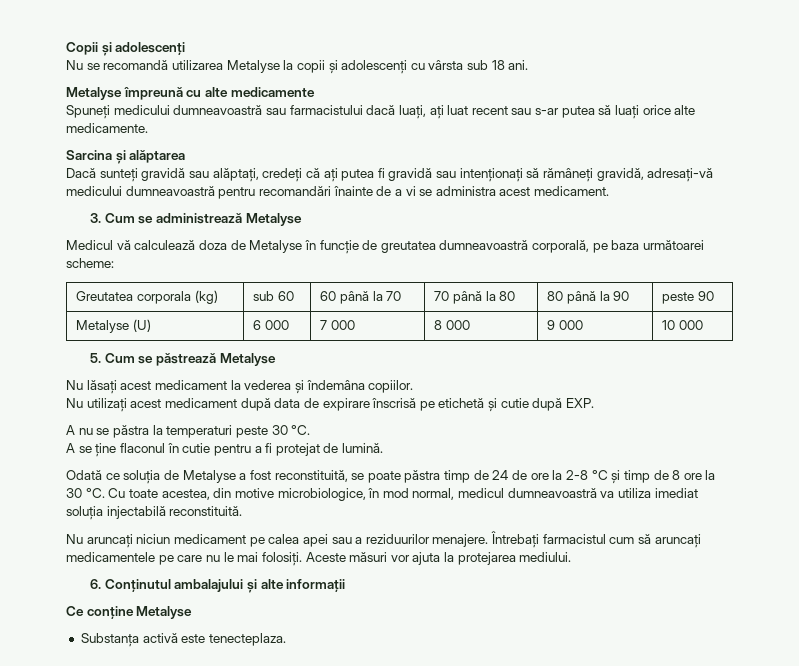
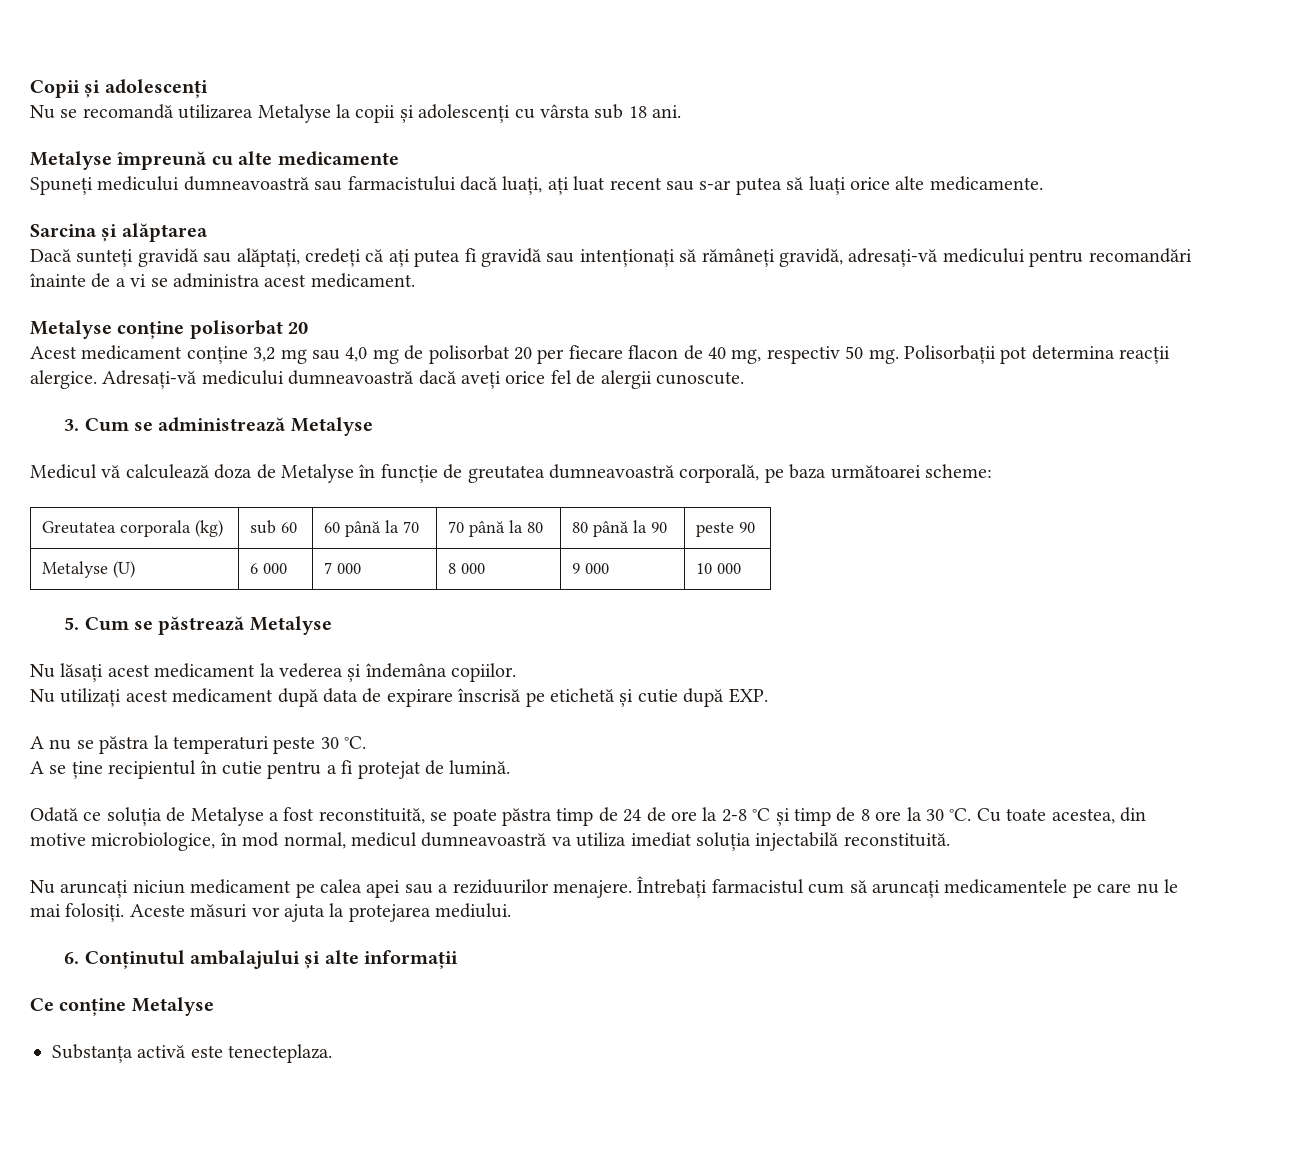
[125,186,215,196] dumneavoastră -> (1025, 255) none
(610, 191) none -> [30,320,309,339] [30,345,1171,364] [30,370,744,389] // Metalyse conține polisorbat 20 // Acest medicament conține 3,2 mg sau 4,0 mg de polisorbat 20 per fiecare flacon de 40 mg, respectiv 50 mg. Polisorbații pot determina reacții alergice. Adresați-vă medicului dumneavoastră dacă aveți orice fel de alergii cunoscute.
[119,443,165,453] flaconul -> [108,760,197,779] recipientul

